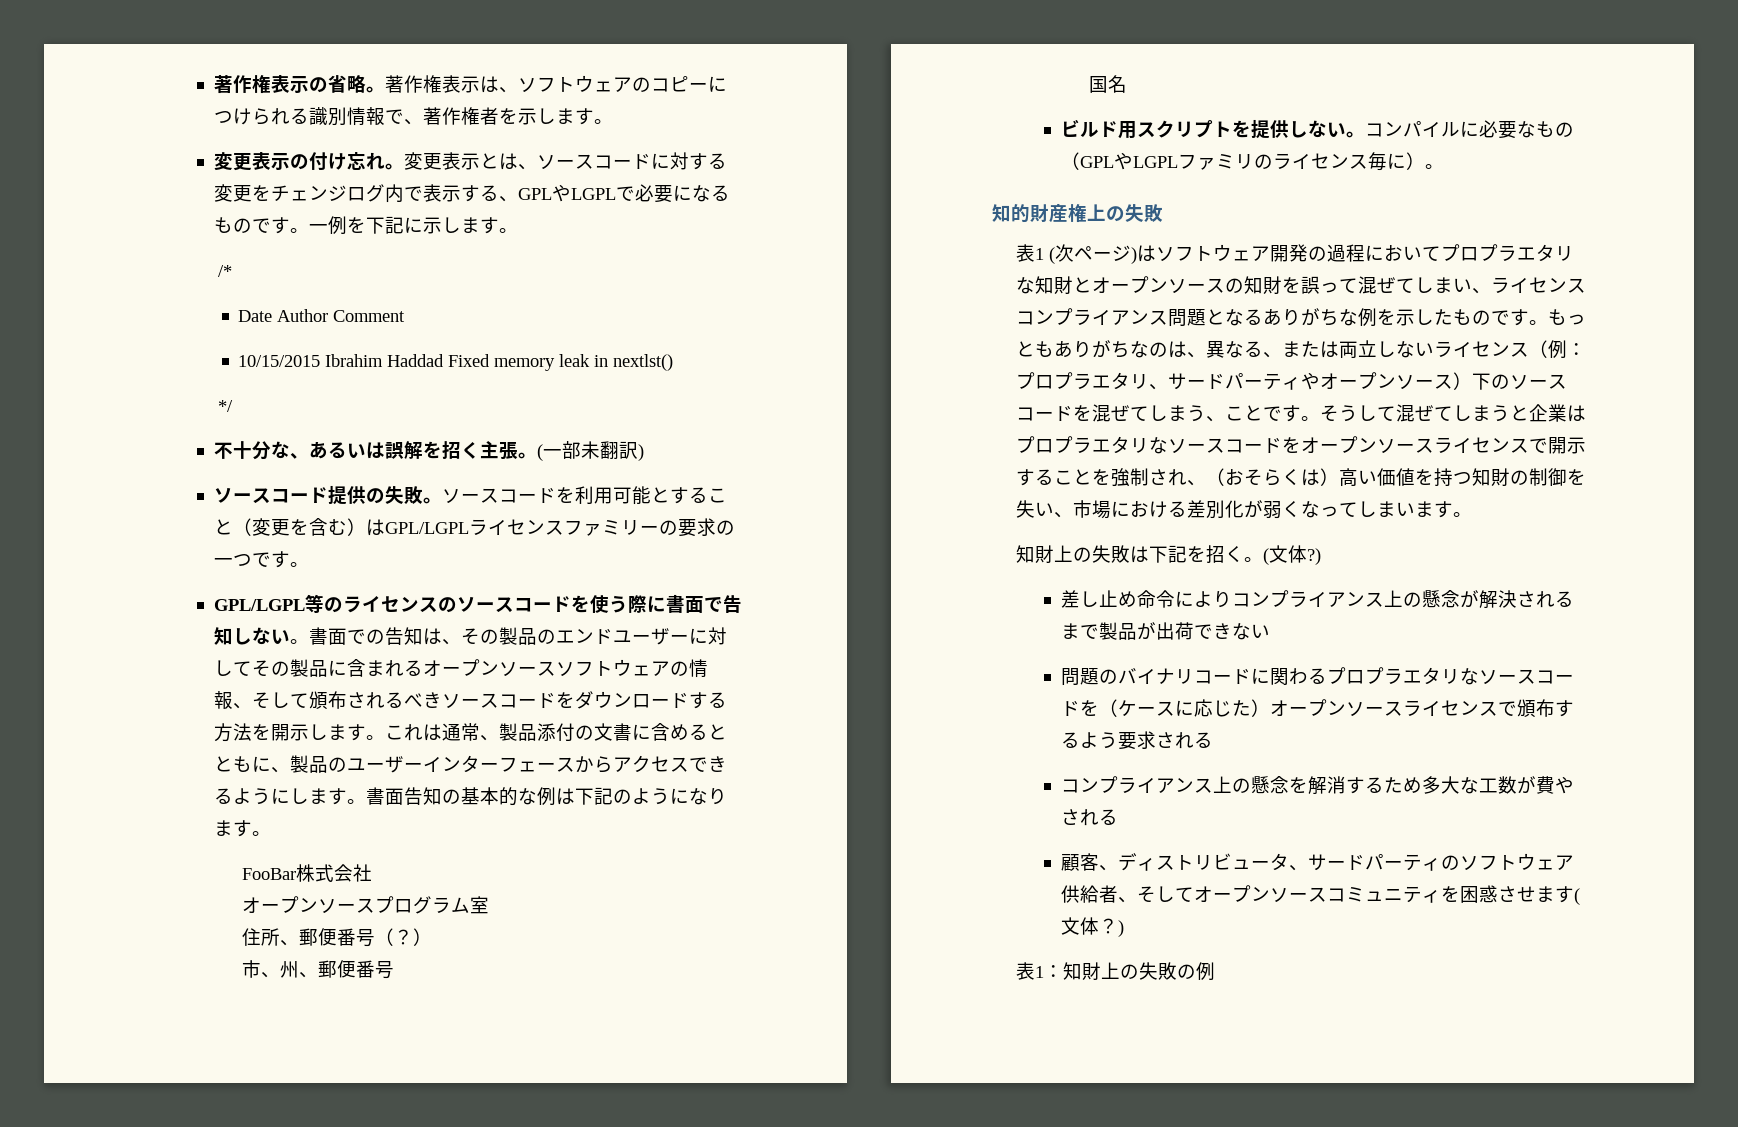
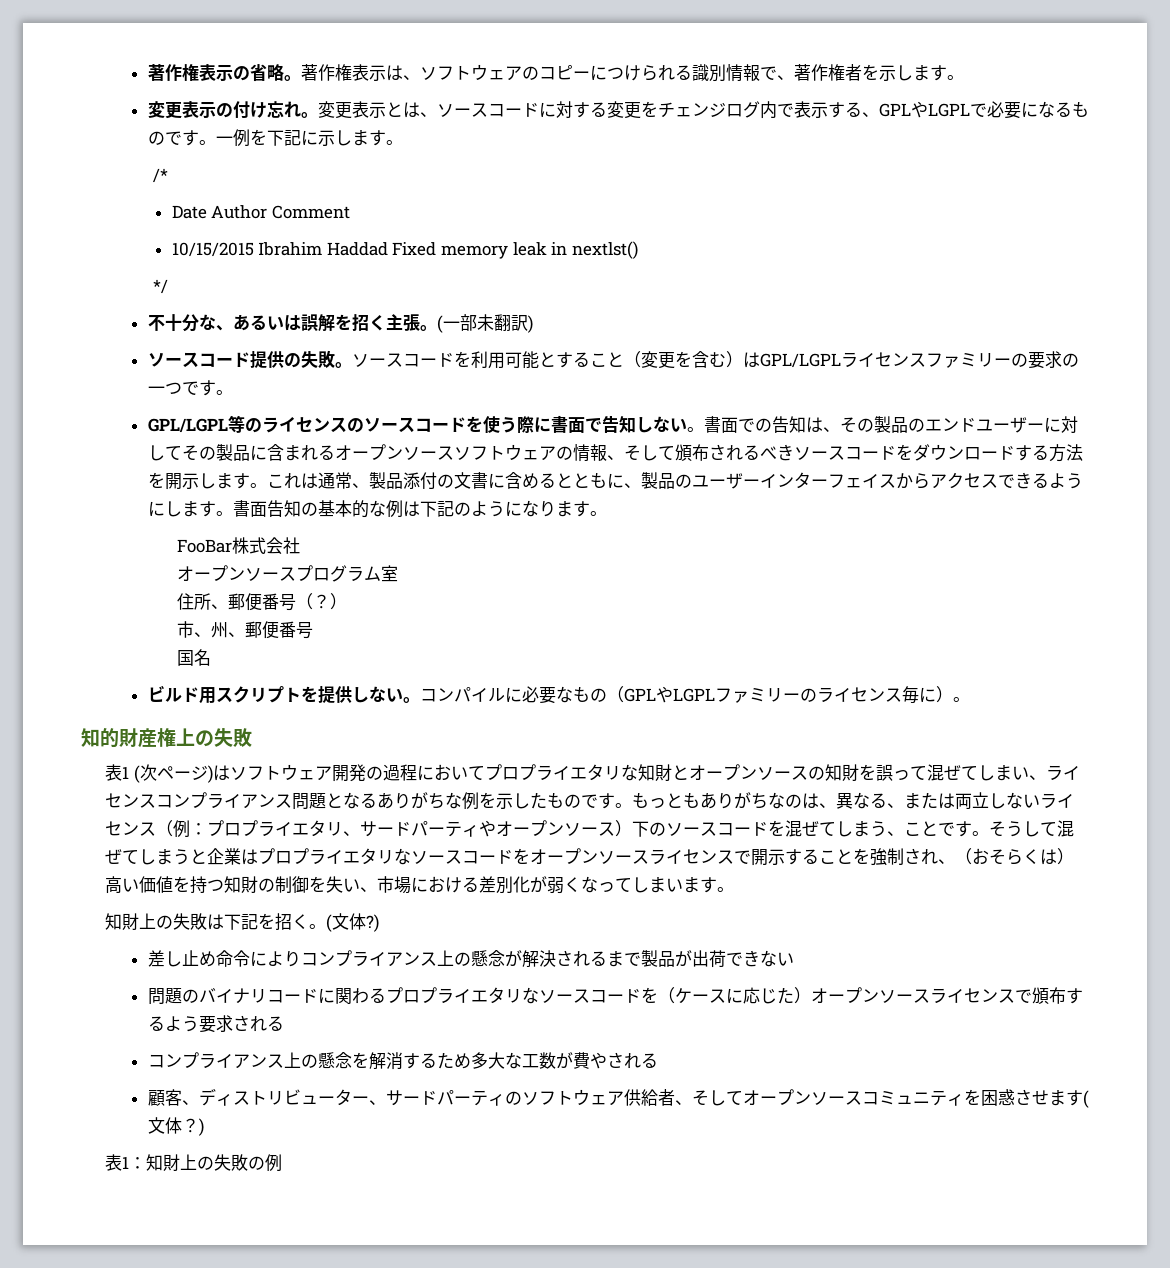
[537,762,557,771] ー -> [861,474,879,488] イ
(1255, 161) none -> [782,693,800,701] ー
(1518, 253) none -> [552,766,570,780] イ
(1093, 381) none -> [274,822,292,836] イ
(1093, 445) none -> [325,850,343,864] イ
(1404, 676) none -> [453,989,471,1003] イ
(1290, 862) none -> [351,1096,369,1104] ー

